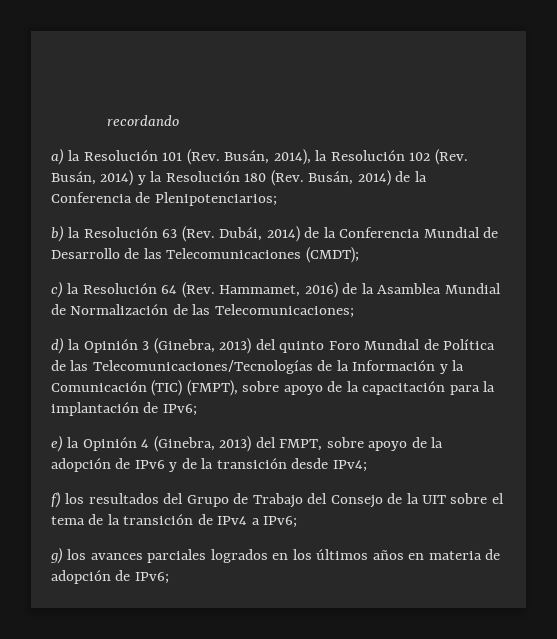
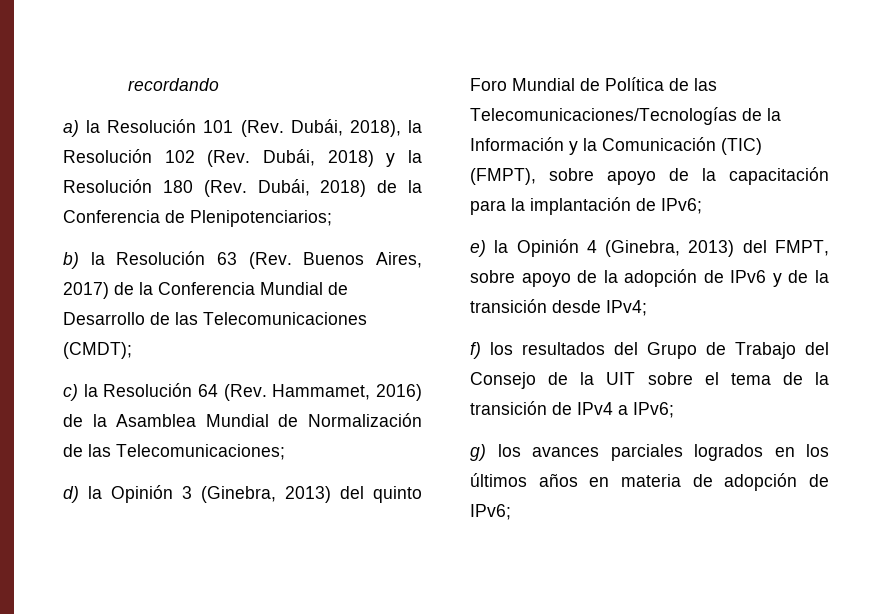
[224,149,311,165] Busán, 2014), -> [290,119,401,137] Dubái, 2018),
[51,170,134,186] Busán, 2014) -> [263,149,374,167] Dubái, 2018)
[308,170,391,186] Busán, 2014) -> [257,179,367,197] Dubái, 2018)
[219,226,300,242] Dubái, 2014) -> [303,252,422,268] [63,282,109,299] Buenos Aires, 2017)

